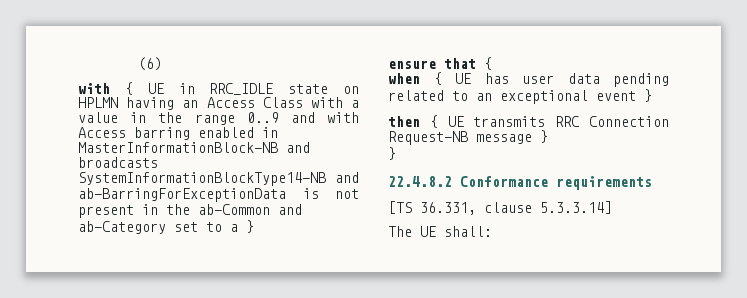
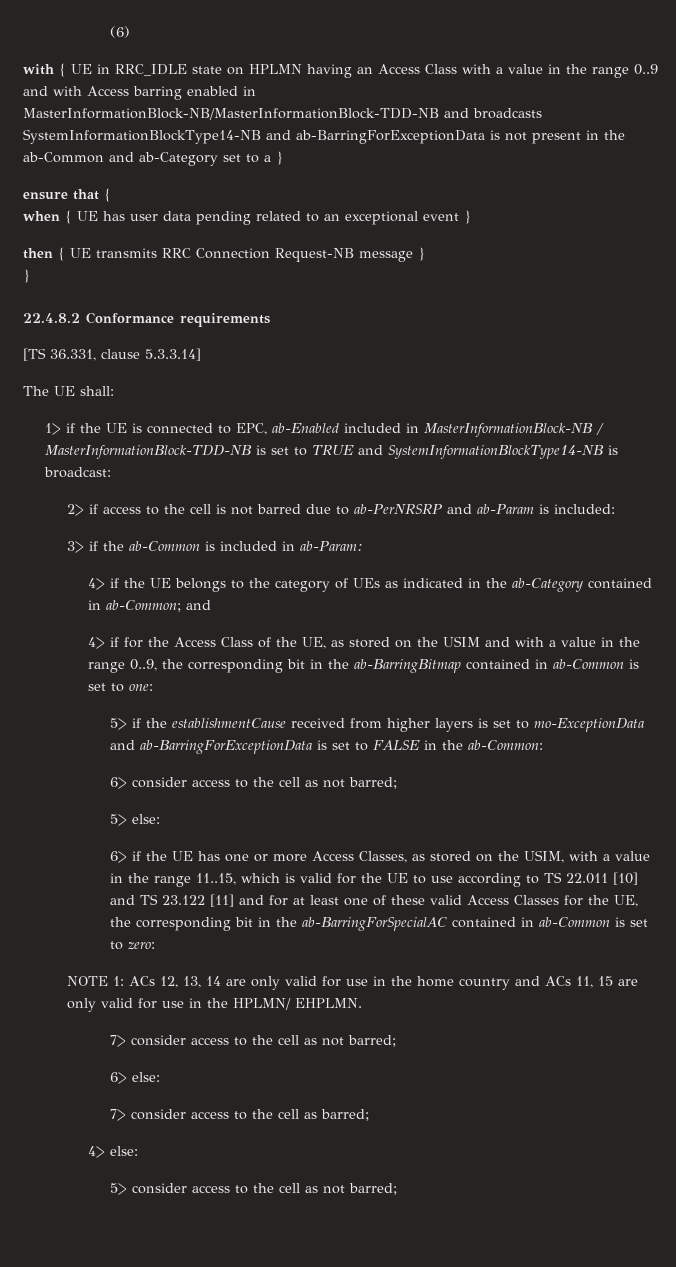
[78,142,278,153] MasterInformationBlock-NB -> [23,108,439,120] MasterInformationBlock-NB/MasterInformationBlock-TDD-NB
(492, 231) none -> [44,423,604,437] [44,445,618,459] [43,467,111,478] [66,504,615,516] [66,541,363,553] [88,578,653,592] [88,600,212,612] [88,636,641,649] [88,659,640,673] [88,683,154,692] [110,718,645,732] [110,740,544,754] [110,777,398,789] [110,814,161,826] [110,850,651,863] [110,872,639,887] [110,894,639,907] [110,917,649,931] [110,941,156,950] [66,976,638,990] [66,998,362,1012] [110,1035,397,1047] [110,1072,161,1084] [110,1109,370,1121] [88,1146,139,1158] [110,1183,398,1195] // 1> if the UE is connected to EPC, ab-Enabled included in MasterInformationBlock-NB / MasterInformationBlock-TDD-NB is set to TRUE and SystemInformationBlockType14-NB is broadcast: // 2> if access to the cell is not barred due to ab-PerNRSRP and ab-Param is included: // 3> if the ab-Common is included in ab-Param: // 4> if the UE belongs to the category of UEs as indicated in the ab-Category contained in ab-Common; and // 4> if for the Access Class of the UE, as stored on the USIM and with a value in the range 0..9, the corresponding bit in the ab-BarringBitmap contained in ab-Common is set to one: // 5> if the establishmentCause received from higher layers is set to mo-ExceptionData and ab-BarringForExceptionData is set to FALSE in the ab-Common: // 6> consider access to the cell as not barred; // 5> else: // 6> if the UE has one or more Access Classes, as stored on the USIM, with a value in the range 11..15, which is valid for the UE to use according to TS 22.011 [10] and TS 23.122 [11] and for at least one of these valid Access Classes for the UE, the corresponding bit in the ab-BarringForSpecialAC contained in ab-Common is set to zero: // NOTE 1: ACs 12, 13, 14 are only valid for use in the home country and ACs 11, 15 are only valid for use in the HPLMN/ EHPLMN. // 7> consider access to the cell as not barred; // 6> else: // 7> consider access to the cell as barred; // 4> else: // 5> consider access to the cell as not barred;

